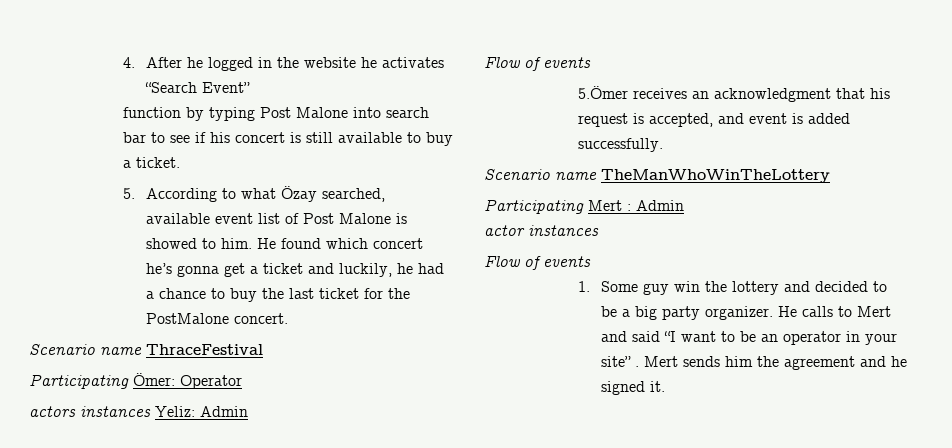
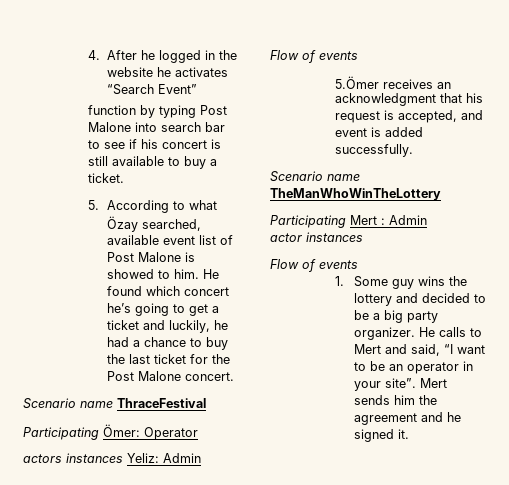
[177,265,220,277] gonna -> [134,303,185,316] going to
[146,313,230,324] PostMalone -> [106,371,181,381] Post Malone
[674,281,701,292] win -> [417,276,445,286] wins
[632,331,661,342] said -> [410,344,440,356] said,
[601,356,640,367] site” . -> [384,378,416,388] site”.

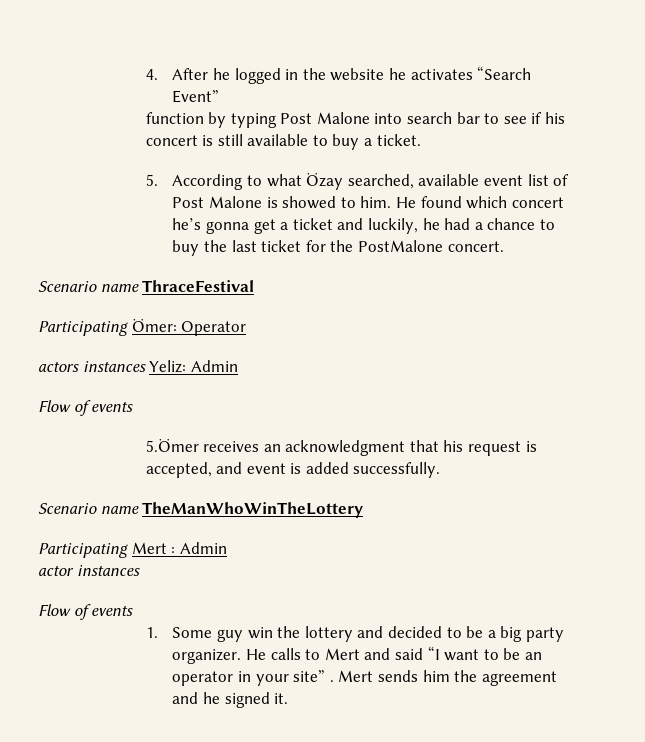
[134,303,185,316] going to -> [205,221,249,234] gonna
[106,371,181,381] Post Malone -> [357,240,443,252] PostMalone
[417,276,445,286] wins -> [247,627,273,639] win
[410,344,440,356] said, -> [394,648,423,660] said
[384,378,416,388] site”. -> [293,670,334,682] site” .

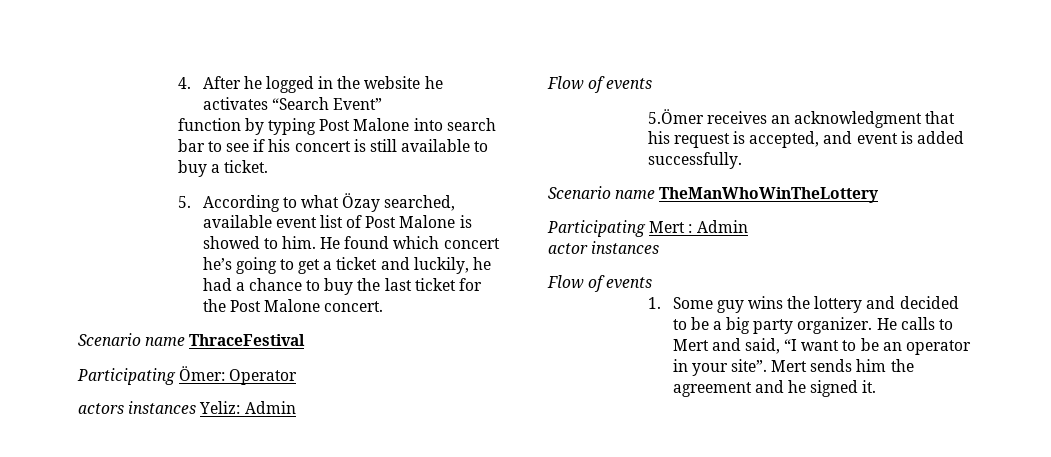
[205,221,249,234] gonna -> [235,257,294,274] going to
[357,240,443,252] PostMalone -> [229,299,320,312] Post Malone
[247,627,273,639] win -> [747,296,783,309] wins
[394,648,423,660] said -> [744,338,780,354] said,
[293,670,334,682] site” . -> [730,359,767,372] site”.

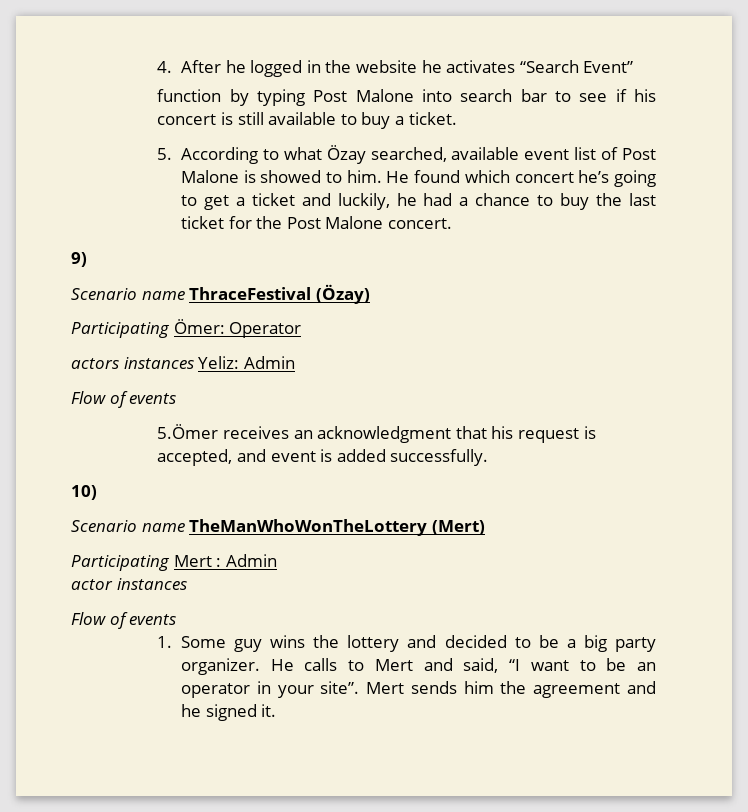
(384, 306) none -> [71,252,87,267] // 9)
(306, 340) none -> [315,284,370,304] (Özay)
[548,186,879,203] // Scenario name TheManWhoWinTheLottery -> [71,485,97,500] [71,519,485,536] // 10) // Scenario name TheManWhoWonTheLottery (Mert)

